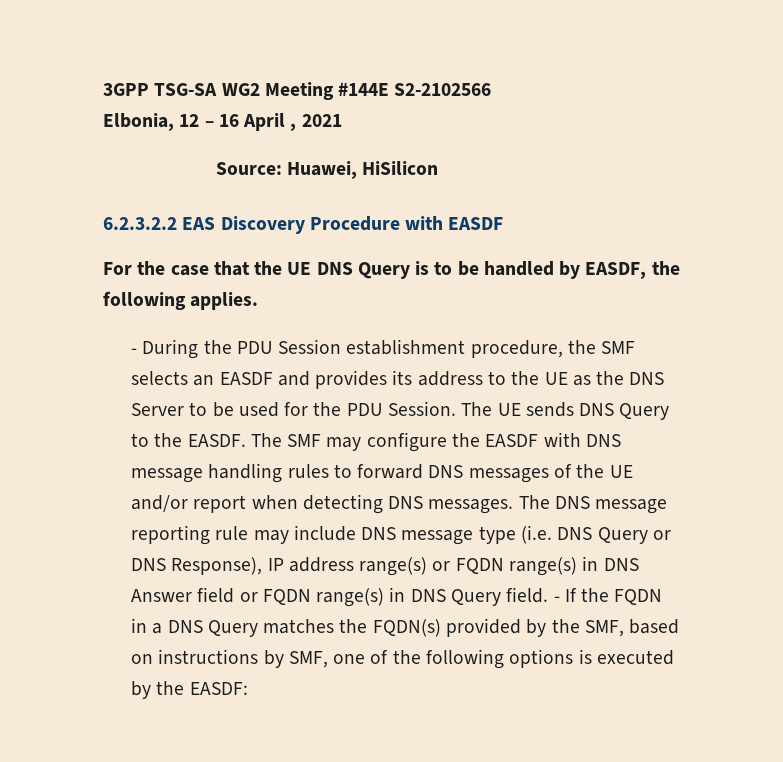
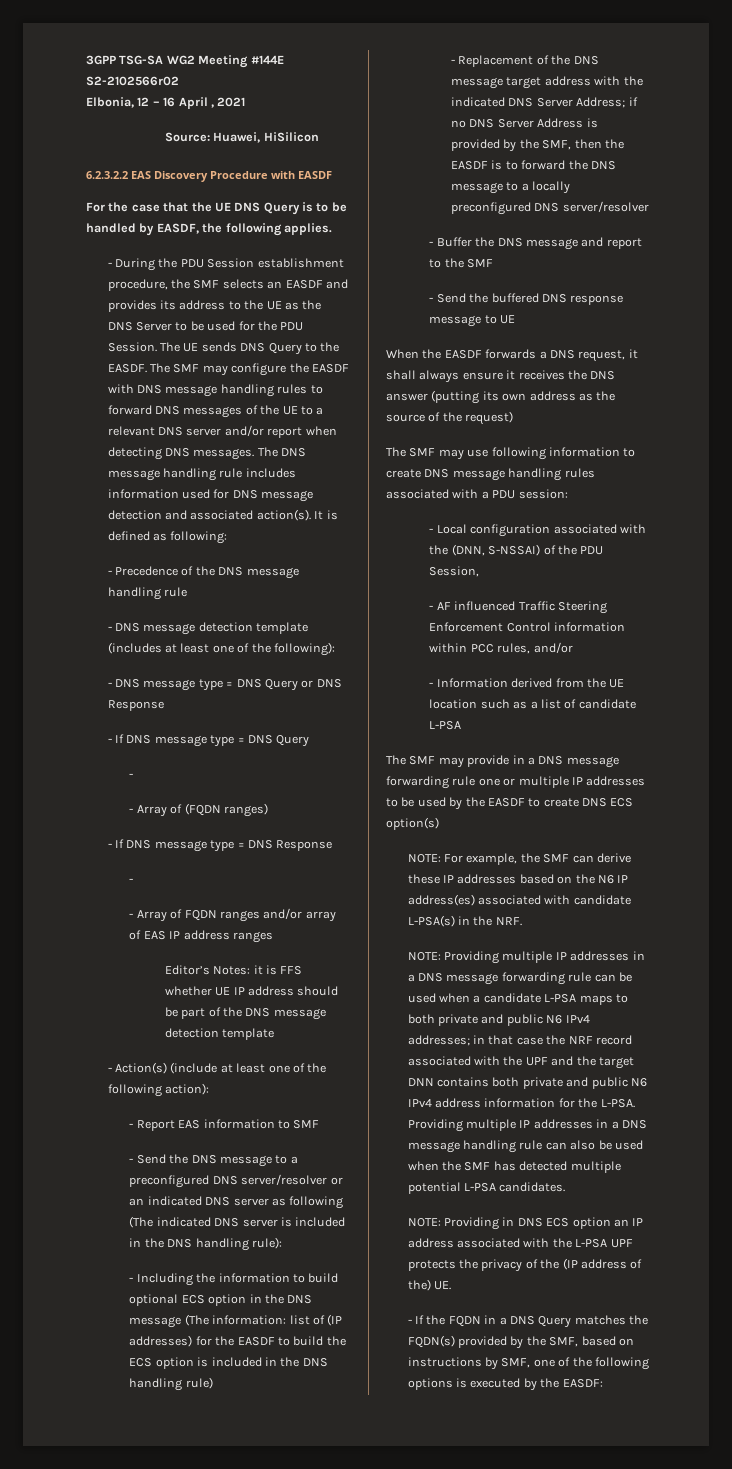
[394,83,492,96] S2-2102566 -> [86,76,179,86] S2-2102566r02
(633, 471) none -> [300,406,324,415] [107,426,222,436] to a relevant DNS server
[131,525,552,545] reporting rule may include DNS message type (i.e. -> [163,468,296,481] [107,489,314,502] [107,509,338,521] [107,531,228,544] [107,566,299,579] [107,587,188,600] [107,622,309,635] [107,642,335,656] [107,679,234,691] handling rule includes information used for DNS message detection and associated action(s). It is defined as following: // - Precedence of the DNS message handling rule // - DNS message detection template (includes at least one of the following): // - DNS message type =
[171,556,639,576] [131,587,549,607] Response), IP address range(s) or FQDN range(s) in DNS Answer field or FQDN range(s) in DNS Query field. -> [107,700,164,711] [107,734,310,747] [129,773,134,778] [129,803,268,817] [107,839,333,852] [129,878,134,883] [129,908,336,922] [129,930,273,943] [164,965,303,975] [164,986,339,996] [164,1007,326,1020] [164,1028,275,1040] [107,1062,327,1074] [107,1083,210,1097] [129,1119,320,1131] [129,1154,298,1167] [129,1174,343,1188] [129,1196,344,1209] [129,1216,346,1228] [129,1237,282,1251] [129,1273,339,1286] [129,1294,313,1306] [129,1314,343,1328] [129,1335,346,1347] [129,1357,328,1369] [129,1377,213,1391] [451,55,599,67] [451,76,643,89] [451,97,638,108] [451,118,598,128] [451,139,624,152] [451,160,616,170] [451,181,571,194] [451,201,649,215] [429,237,642,250] [429,258,494,268] [429,293,624,305] [429,315,516,327] [386,349,638,362] [386,370,616,383] [386,390,616,404] [386,411,514,425] [386,447,636,460] [386,468,595,481] [386,489,568,499] [429,524,646,537] [429,544,604,556] [429,566,480,577] [429,601,607,614] [429,622,626,632] [429,642,573,654] [429,678,625,688] [429,699,636,709] [429,721,462,730] [386,755,619,768] [386,776,646,789] [386,797,634,810] [386,817,439,830] [407,853,631,865] [407,874,629,884] [407,894,631,906] [407,915,522,927] [407,951,645,964] [407,972,632,985] [407,993,628,1005] [407,1014,590,1026] [407,1035,632,1046] [407,1056,634,1069] [407,1077,647,1089] [407,1098,635,1108] [407,1119,647,1132] [407,1140,643,1153] [407,1161,621,1173] [407,1182,566,1194] [407,1217,644,1230] [407,1238,633,1248] [407,1258,643,1272] [407,1279,452,1291] Response // - If DNS message type = DNS Query // - // - Array of (FQDN ranges) // - If DNS message type = DNS Response // - // - Array of FQDN ranges and/or array of EAS IP address ranges // Editor’s Notes: it is FFS whether UE IP address should be part of the DNS message detection template // - Action(s) (include at least one of the following action): // - Report EAS information to SMF // - Send the DNS message to a preconfigured DNS server/resolver or an indicated DNS server as following (The indicated DNS server is included in the DNS handling rule): // - Including the information to build optional ECS option in the DNS message (The information: list of (IP addresses) for the EASDF to build the ECS option is included in the DNS handling rule) // - Replacement of the DNS message target address with the indicated DNS Server Address; if no DNS Server Address is provided by the SMF, then the EASDF is to forward the DNS message to a locally preconfigured DNS server/resolver // - Buffer the DNS message and report to the SMF // - Send the buffered DNS response message to UE // When the EASDF forwards a DNS request, it shall always ensure it receives the DNS answer (putting its own address as the source of the request) // The SMF may use following information to create DNS message handling rules associated with a PDU session: // - Local configuration associated with the (DNN, S-NSSAI) of the PDU Session, // - AF influenced Traffic Steering Enforcement Control information within PCC rules, and/or // - Information derived from the UE location such as a list of candidate L-PSA // The SMF may provide in a DNS message forwarding rule one or multiple IP addresses to be used by the EASDF to create DNS ECS option(s) // NOTE: For example, the SMF can derive these IP addresses based on the N6 IP address(es) associated with candidate L-PSA(s) in the NRF. // NOTE: Providing multiple IP addresses in a DNS message forwarding rule can be used when a candidate L-PSA maps to both private and public N6 IPv4 addresses; in that case the NRF record associated with the UPF and the target DNN contains both private and public N6 IPv4 address information for the L-PSA. Providing multiple IP addresses in a DNS message handling rule can also be used when the SMF has detected multiple potential L-PSA candidates. // NOTE: Providing in DNS ECS option an IP address associated with the L-PSA UPF protects the privacy of the (IP address of the) UE. //

